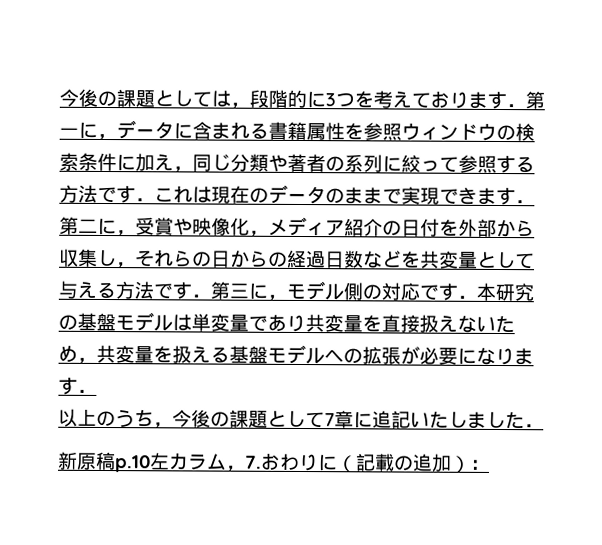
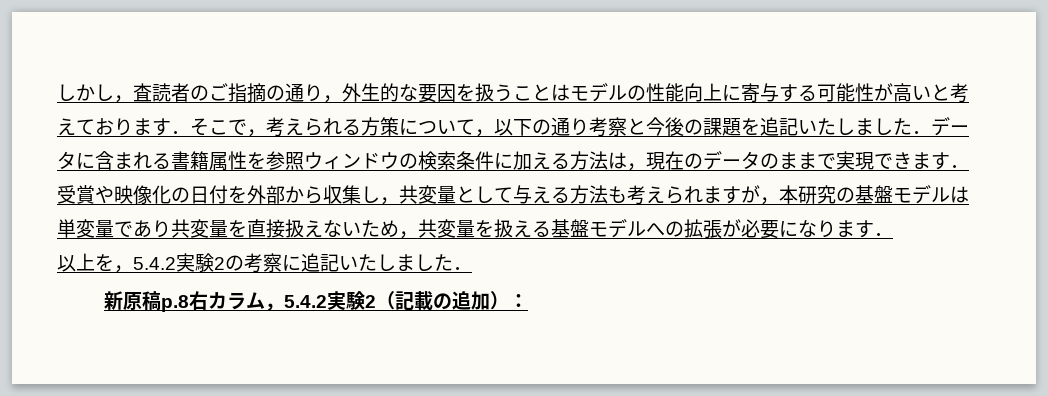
[59,88,545,110] [59,121,117,141] 今後の課題としては，段階的に3つを考えております．第一に， -> [57,83,969,103] [57,117,931,137] しかし，査読者のご指摘の通り，外生的な要因を扱うことはモデルの性能向上に寄与する可能性が高いと考えております．そこで，考えられる方策について，以下の通り考察と今後の課題を追記いたしました．
[173,153,535,174] [59,184,212,204] ，同じ分類や著者の系列に絞って参照する方法です．これは -> [551,151,646,171] る方法は，
[59,216,136,237] 第二に， -> (969, 166) none
[249,216,383,237] ，メディア紹介 -> (171, 194) none
[135,249,421,269] それらの日からの経過日数などを -> (399, 201) none
[153,281,477,301] です．第三に，モデル側の対応です． -> [608,185,779,205] も考えられますが，
[96,409,354,429] のうち，今後の課題として7章 -> [95,253,282,273] を，5.4.2実験2の考察
[114,452,170,473] p.10左 -> [161,291,209,312] p.8右
[245,453,338,472] 7.おわりに -> [284,291,377,310] 5.4.2実験2

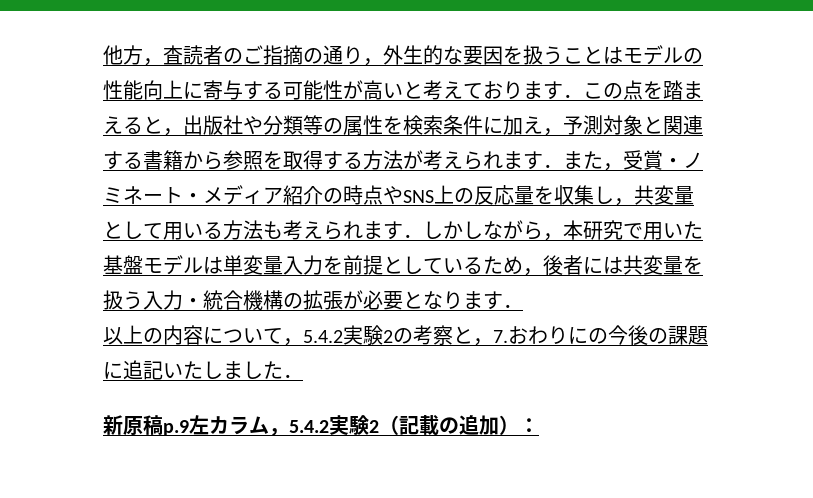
[57,84,114,101] しかし -> [103,45,143,65] 他方
[190,117,969,137] [57,151,969,171] [57,185,323,204] そこで，考えられる方策について，以下の通り考察と今後の課題を追記いたしました．データに含まれる書籍属性を参照ウィンドウの検索条件に加える方法は，現在のデータのままで実現できます．受賞や映像化の日付を外部から -> [583,80,703,100] [103,115,703,136] [103,150,703,171] [103,185,554,205] この点を踏まえると，出版社や分類等の属性を検索条件に加え，予測対象と関連する書籍から参照を取得する方法が考えられます．また，受賞・ノミネート・メディア紹介の時点やSNS上の反応量を
[513,185,551,204] 与え -> [163,222,203,240] 用い
[741,185,855,205] が，本研究の -> [403,220,703,241] ．しかしながら，本研究で用いた
[114,219,665,239] であり共変量を直接扱えないため，共変量を扱える基盤モデルへ -> [283,255,703,276] [103,290,283,310] 入力を前提としているため，後者には共変量を扱う入力・統合機構
[779,221,798,237] に -> [403,291,423,309] と
[95,254,114,271] を -> [143,325,283,345] の内容について
(282, 263) none -> [453,325,708,346] と，7.おわりにの今後の課題
[161,291,209,312] p.8右 -> [163,415,209,436] p.9左

